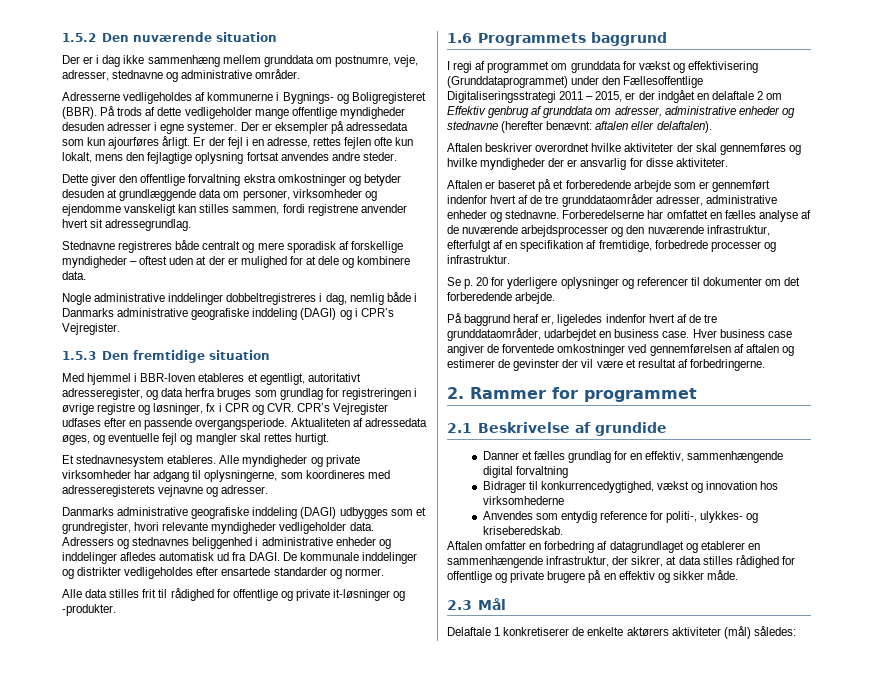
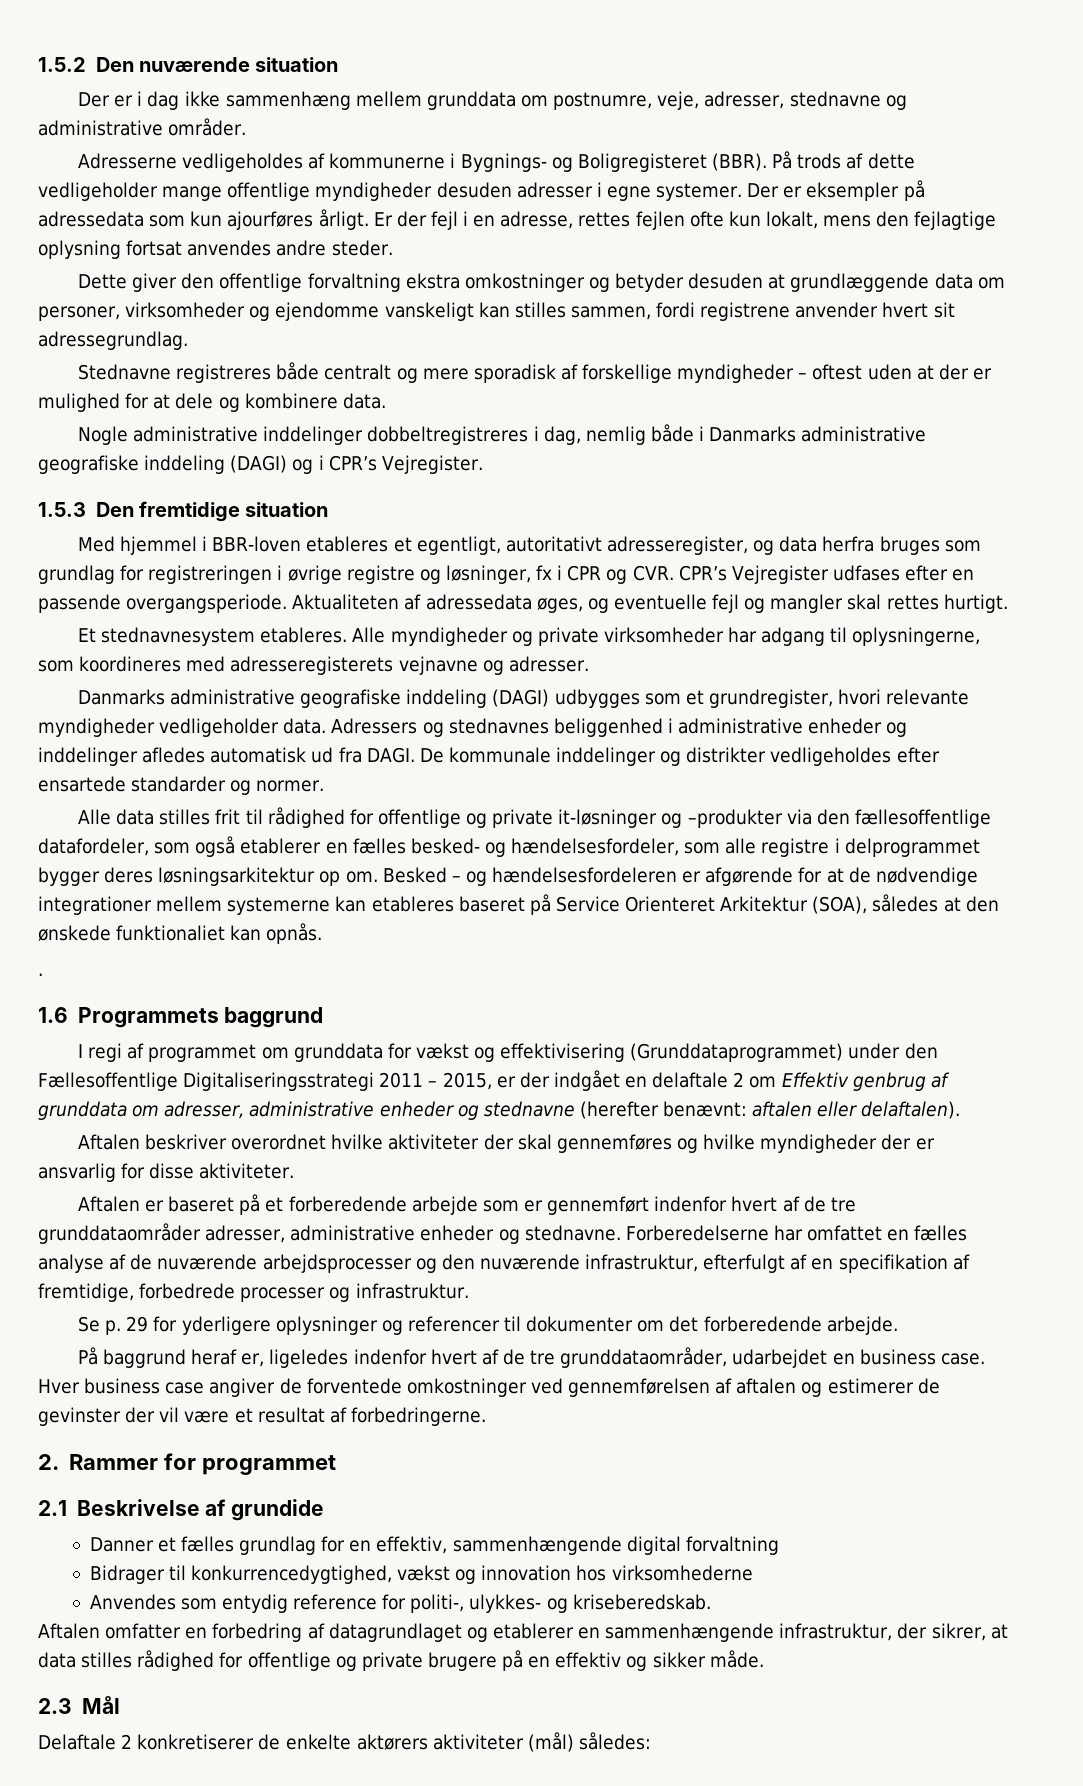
[62,604,116,616] -produkter. -> [687,809,991,828] [38,836,980,857] [38,867,978,886] [38,894,999,915] [38,923,323,944] [38,973,43,976] –produkter via den fællesoffentlige datafordeler, som også etablerer en fælles besked- og hændelsesfordeler, som alle registre i delprogrammet bygger deres løsningsarkitektur op om. Besked – og hændelsesfordeleren er afgørende for at de nødvendige integrationer mellem systemerne kan etableres baseret på Service Orienteret Arkitektur (SOA), således at den ønskede funktionaliet kan opnås. // .
[476,277,489,286] 20 -> [126,1316,149,1332] 29
[494,627,501,636] 1 -> [121,1734,133,1749] 2

